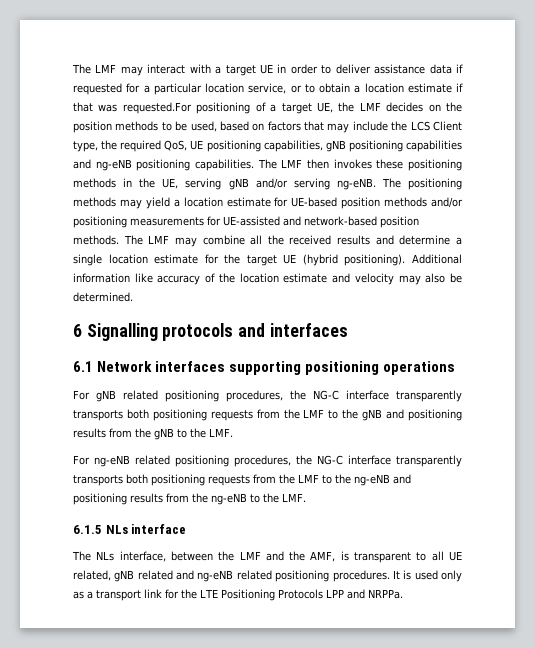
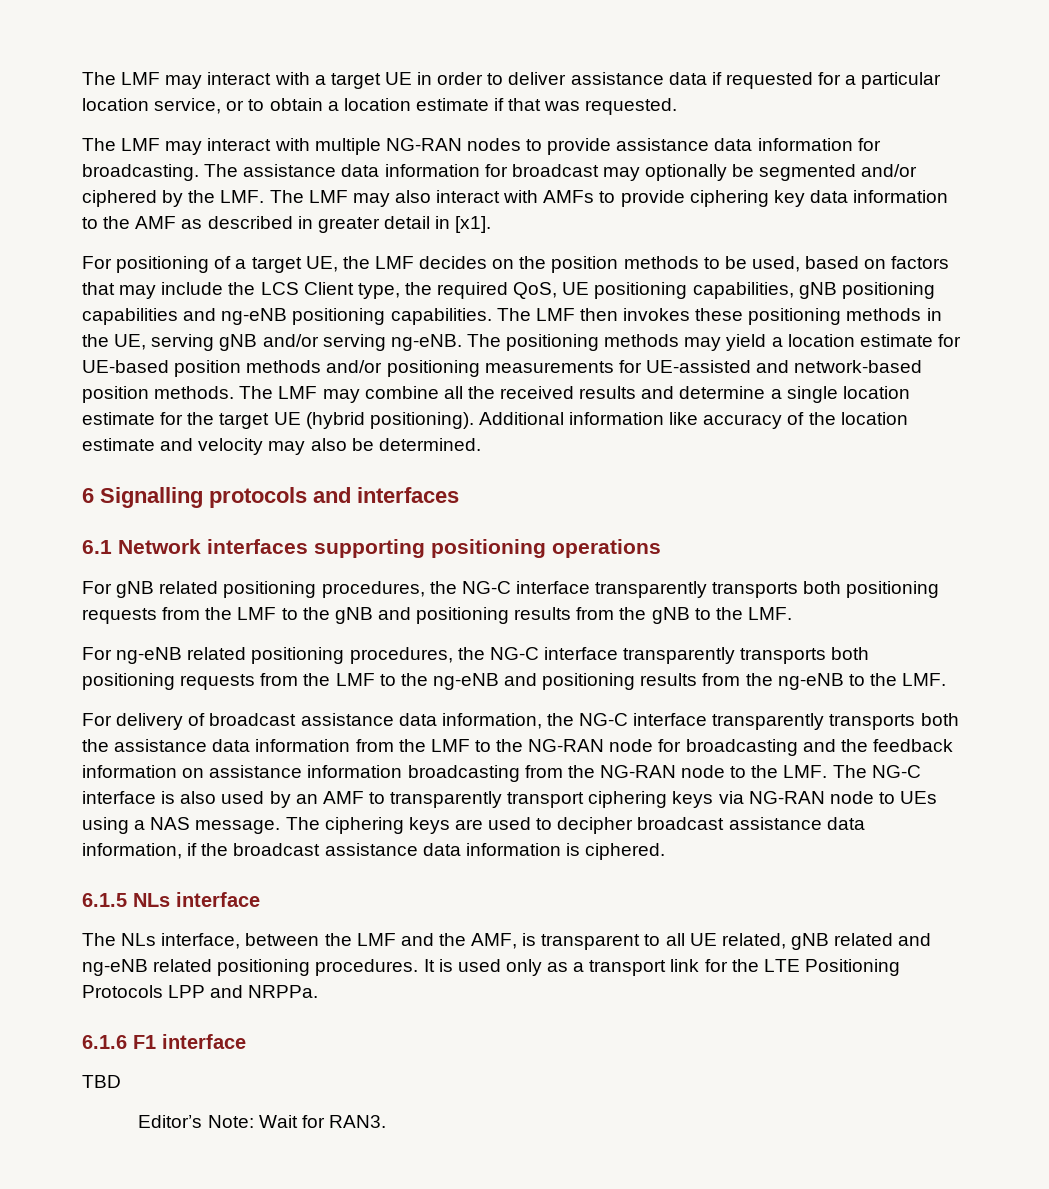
[122,102,192,114] requested.For -> [585,98,678,115] [82,138,881,155] [82,164,918,181] [82,190,949,207] [82,216,492,233] [82,256,112,269] requested. // The LMF may interact with multiple NG-RAN nodes to provide assistance data information for broadcasting. The assistance data information for broadcast may optionally be segmented and/or ciphered by the LMF. The LMF may also interact with AMFs to provide ciphering key data information to the AMF as described in greater detail in [x1]. // For
(306, 497) none -> [82,713,959,730] [82,739,953,756] [82,765,921,782] [82,791,938,808] [82,817,865,834] [82,843,666,860] // For delivery of broadcast assistance data information, the NG-C interface transparently transports both the assistance data information from the LMF to the NG-RAN node for broadcasting and the feedback information on assistance information broadcasting from the NG-RAN node to the LMF. The NG-C interface is also used by an AMF to transparently transport ciphering keys via NG-RAN node to UEs using a NAS message. The ciphering keys are used to decipher broadcast assistance data information, if the broadcast assistance data information is ciphered.
(403, 594) none -> [82,1034,246,1049] [82,1075,121,1088] [138,1115,386,1128] // 6.1.6 F1 interface // TBD // Editor’s Note: Wait for RAN3.

